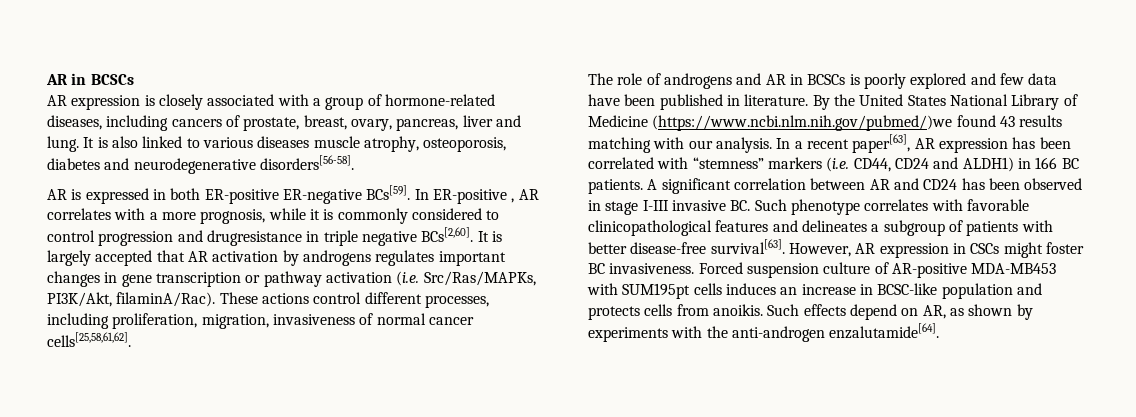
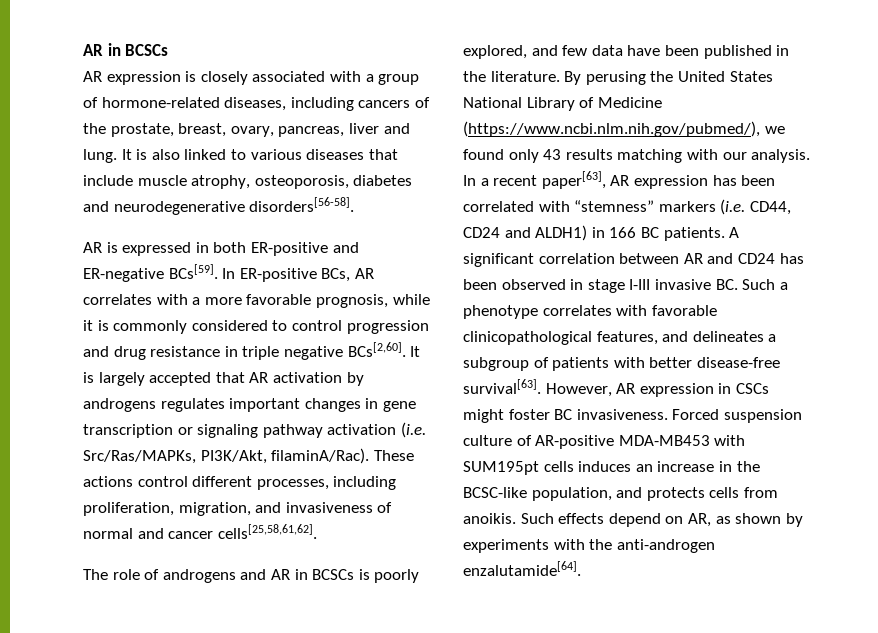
(240, 121) none -> [83,123,106,134] the
(310, 142) none -> [368,149,398,160] [83,175,133,186] that include
(279, 196) none -> [332,242,359,253] and
[511,198,515,203] , -> [321,268,351,282] BCs,
(196, 216) none -> [246,294,312,305] favorable
[206,230,302,246] drugresistance -> [113,346,221,360] drug resistance
(261, 279) none -> [197,424,259,438] signaling
(269, 321) none -> [255,502,282,513] and
(426, 319) none -> [137,528,164,539] and
[910,73,967,89] explored -> [463,45,527,59] explored,
(740, 100) none -> [463,71,486,82] the
(830, 102) none -> [585,71,646,85] perusing
[652,115,996,131] (https://www.ncbi.nlm.nih.gov/pubmed/)we found -> [463,121,785,137] [463,149,539,163] (https://www.ncbi.nlm.nih.gov/pubmed/), we found only
(787, 205) none -> [779,282,788,290] a
[715,220,769,232] features -> [596,331,658,345] features,
[877,283,1013,299] BCSC-like population -> [736,461,760,472] [463,487,612,501] the BCSC-like population,

